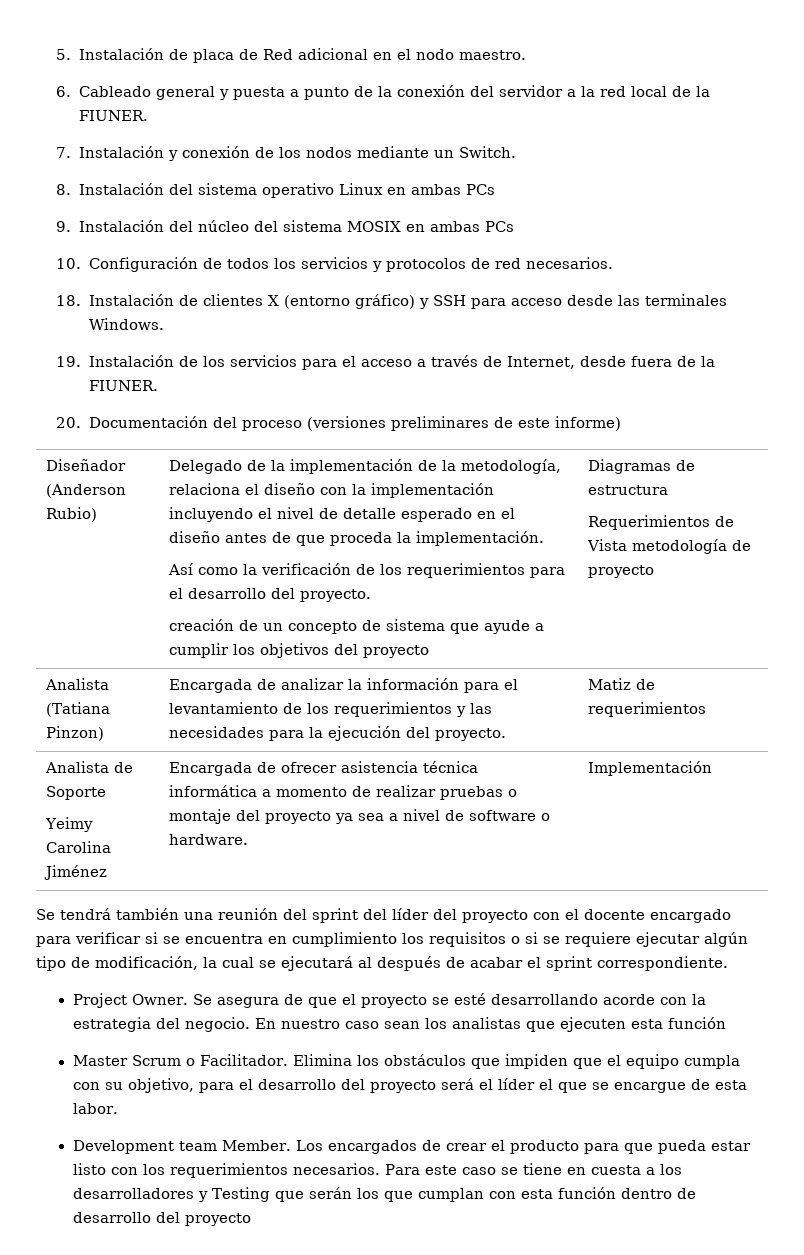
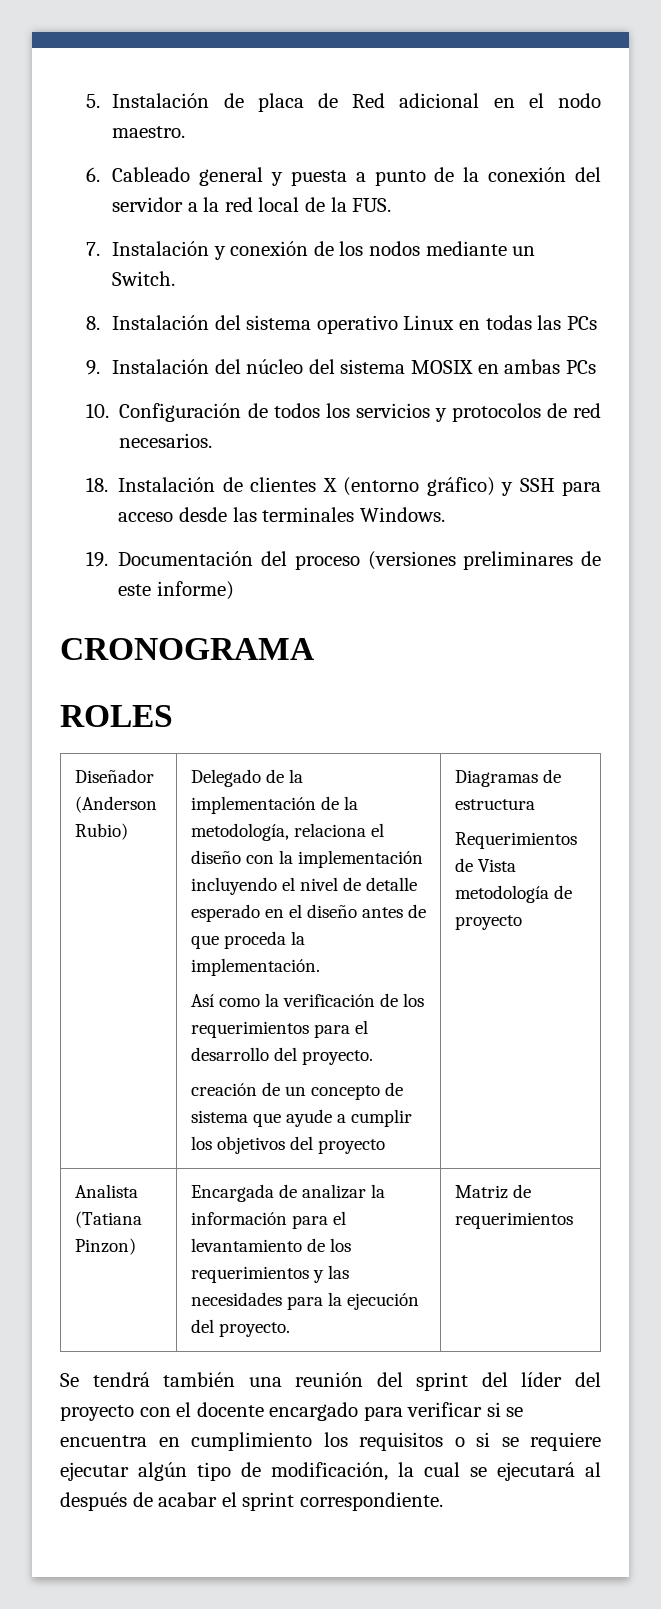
[78,110,148,121] FIUNER. -> [352,198,392,212] FUS.
[410,184,461,195] ambas -> [485,315,562,330] todas las
[88,355,715,370] [88,380,158,391] [56,417,82,428] Instalación de los servicios para el acceso a través de Internet, desde fuera de la FIUNER. // 20. -> (109, 559) none
(621, 423) none -> [60,638,314,660] [60,705,173,727] // CRONOGRAMA // ROLES
[587,678,631,690] Matiz -> [454,1185,508,1199] Matriz
[44,761,133,773] [45,786,106,800] [44,817,93,832] [45,841,111,853] [43,865,107,880] [168,761,478,776] [168,785,517,800] [168,809,550,824] [168,834,248,845] [587,761,712,776] // Analista de Soporte // Yeimy Carolina Jiménez | Encargada de ofrecer asistencia técnica informática a momento de realizar pruebas o montaje del proyecto ya sea a nivel de software o hardware. | Implementación -> (573, 1220) none
[72,993,706,1008] [72,1017,726,1032] [72,1054,740,1069] [72,1078,747,1093] [72,1103,118,1114] [72,1140,751,1154] [72,1163,682,1178] [72,1187,696,1202] [72,1212,251,1226] // Project Owner. Se asegura de que el proyecto se esté desarrollando acorde con la estrategia del negocio. En nuestro caso sean los analistas que ejecuten esta función // Master Scrum o Facilitador. Elimina los obstáculos que impiden que el equipo cumpla con su objetivo, para el desarrollo del proyecto será el líder el que se encargue de esta labor. // Development team Member. Los encargados de crear el producto para que pueda estar listo con los requerimientos necesarios. Para este caso se tiene en cuesta a los desarrolladores y Testing que serán los que cumplan con esta función dentro de desarrollo del proyecto -> (443, 1501) none

